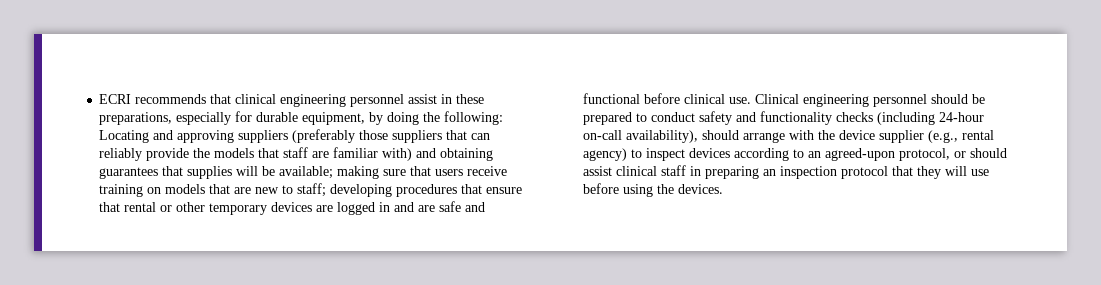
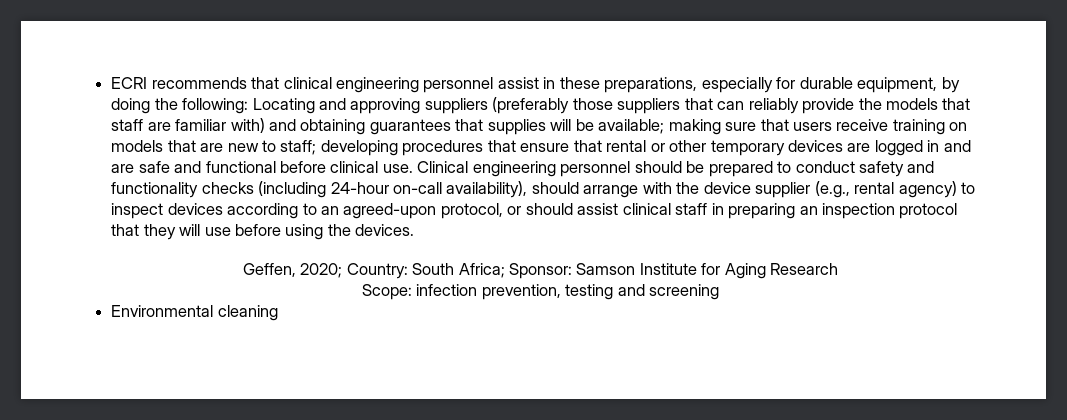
(724, 189) none -> [242,263,839,279] [361,284,720,300] [111,305,278,321] // Geffen, 2020; Country: South Africa; Sponsor: Samson Institute for Aging Research // Scope: infection prevention, testing and screening // Environmental cleaning

